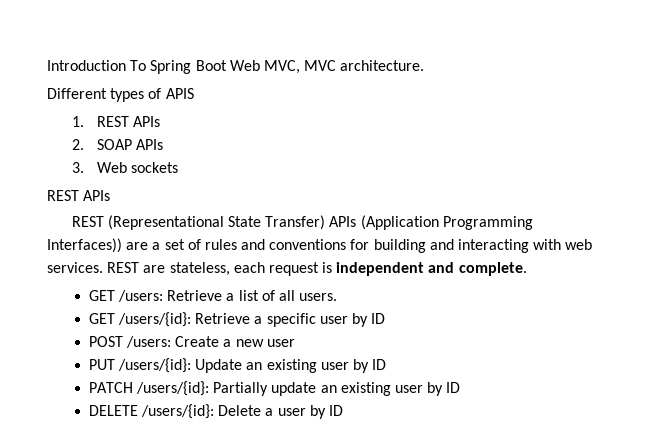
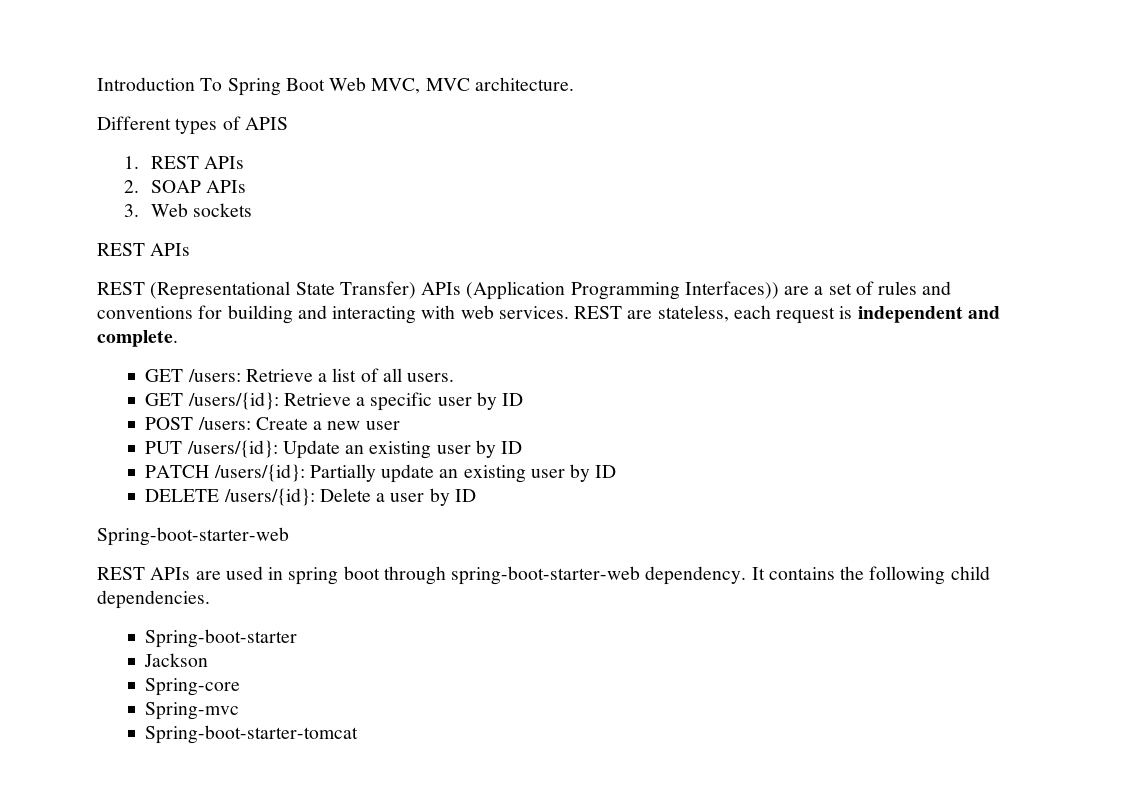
(344, 410) none -> [97,527,289,546] [97,566,990,585] [97,590,210,609] [145,629,298,648] [144,653,209,667] [145,678,241,696] [145,702,240,720] [145,725,359,744] // Spring-boot-starter-web // REST APIs are used in spring boot through spring-boot-starter-web dependency. It contains the following child dependencies. // Spring-boot-starter // Jackson // Spring-core // Spring-mvc // Spring-boot-starter-tomcat

